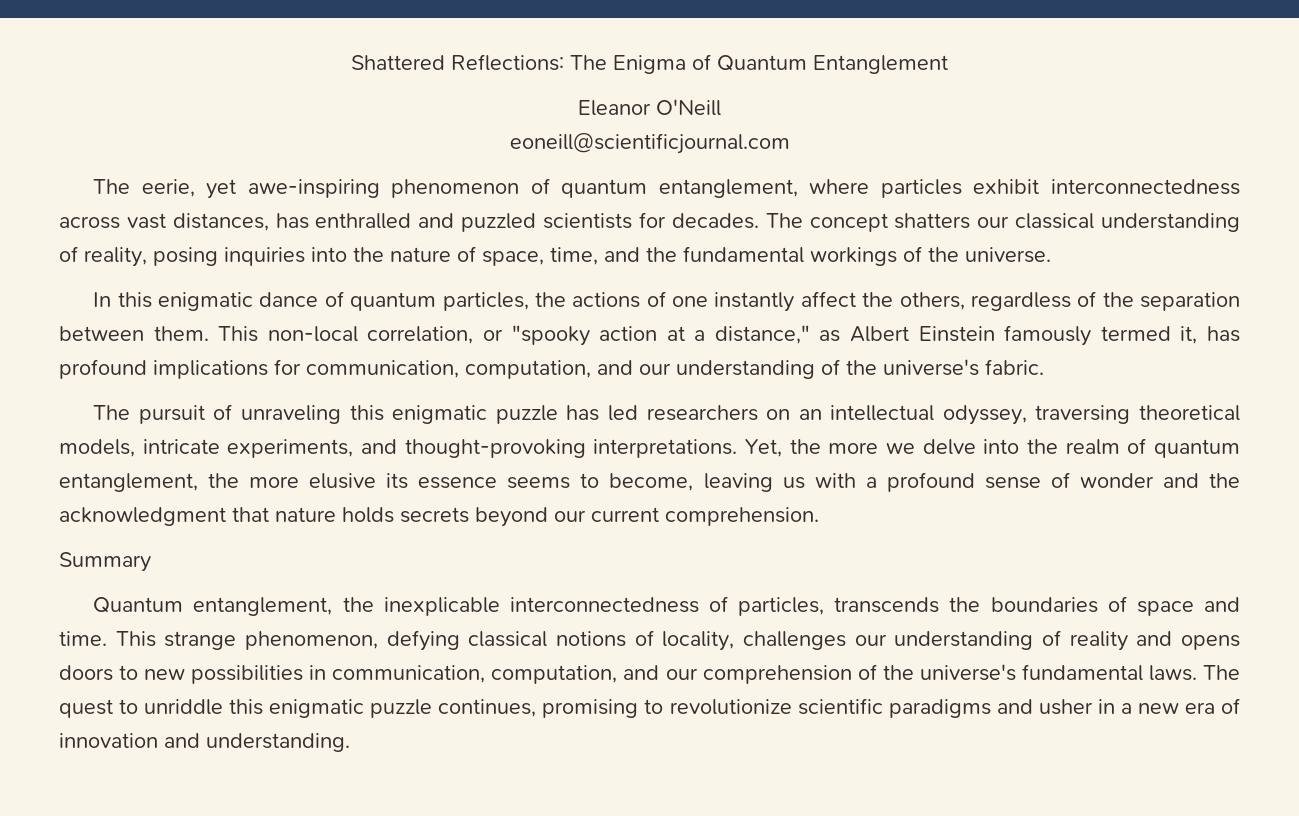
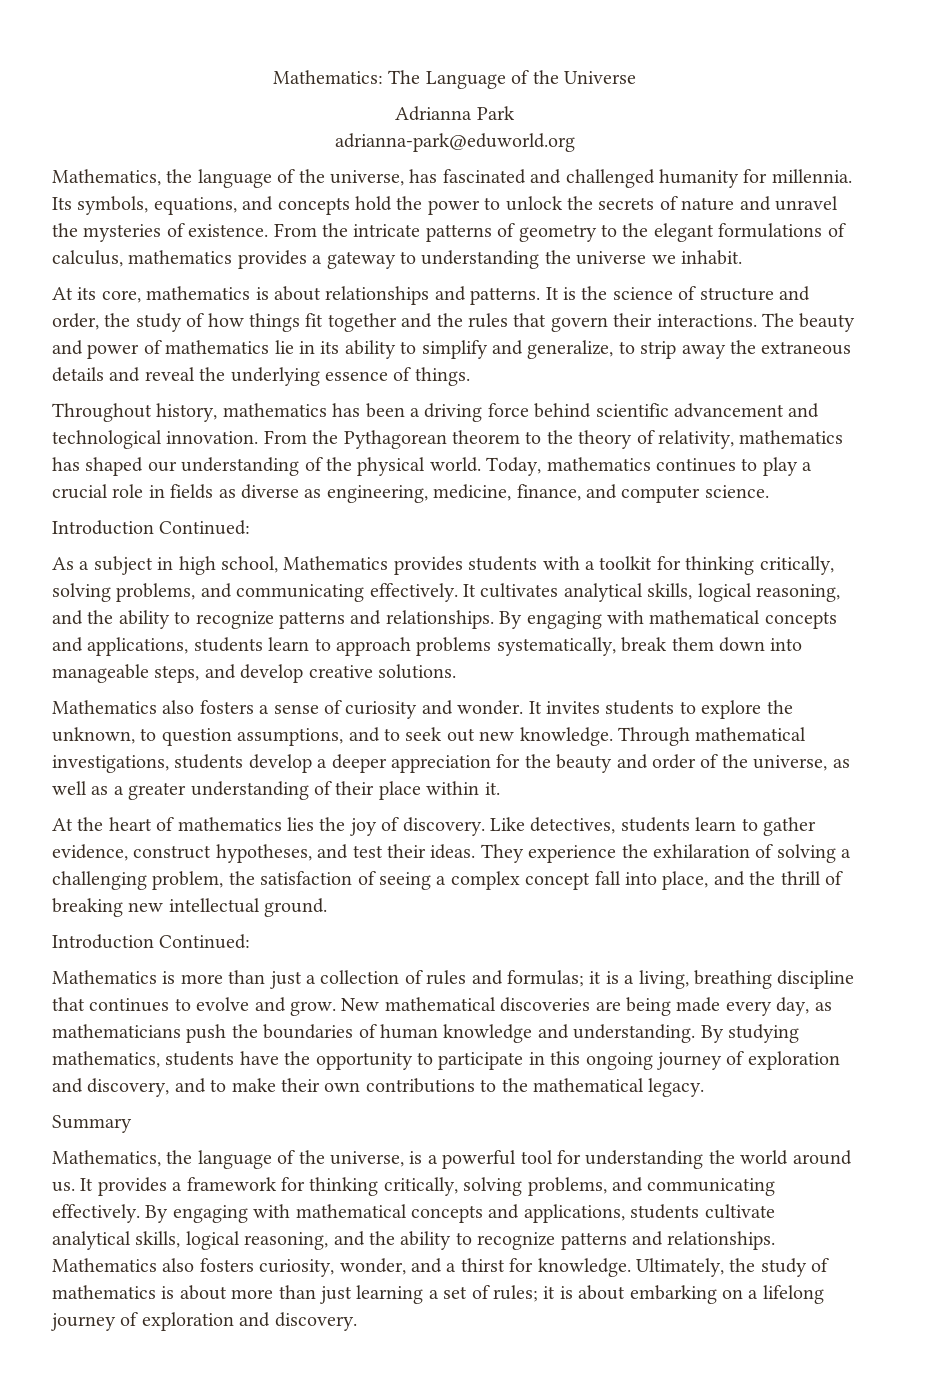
[351,54,948,74] [578,99,721,116] [509,133,790,154] [93,178,1240,199] [59,212,1240,232] [59,246,1051,267] [93,291,1240,312] [59,325,1240,346] [59,359,1044,379] [93,404,1240,425] [59,438,1240,458] [59,472,1240,492] [59,507,819,527] [59,552,151,572] [93,596,1240,616] [59,630,1240,651] [59,664,1241,684] [59,698,1241,718] [59,733,350,752] Shattered Reflections: The Enigma of Quantum Entanglement // Eleanor O'Neill // eoneill@scientificjournal.com // The eerie, yet awe-inspiring phenomenon of quantum entanglement, where particles exhibit interconnectedness across vast distances, has enthralled and puzzled scientists for decades. The concept shatters our classical understanding of reality, posing inquiries into the nature of space, time, and the fundamental workings of the universe. // In this enigmatic dance of quantum particles, the actions of one instantly affect the others, regardless of the separation between them. This non-local correlation, or "spooky action at a distance," as Albert Einstein famously termed it, has profound implications for communication, computation, and our understanding of the universe's fabric. // The pursuit of unraveling this enigmatic puzzle has led researchers on an intellectual odyssey, traversing theoretical models, intricate experiments, and thought-provoking interpretations. Yet, the more we delve into the realm of quantum entanglement, the more elusive its essence seems to become, leaving us with a profound sense of wonder and the acknowledgment that nature holds secrets beyond our current comprehension. // Summary // Quantum entanglement, the inexplicable interconnectedness of particles, transcends the boundaries of space and time. This strange phenomenon, defying classical notions of locality, challenges our understanding of reality and opens doors to new possibilities in communication, computation, and our comprehension of the universe's fundamental laws. The quest to unriddle this enigmatic puzzle continues, promising to revolutionize scientific paradigms and usher in a new era of innovation and understanding. -> [273,70,636,89] [395,106,515,121] [334,133,575,152] [52,169,852,188] [52,196,838,215] [52,223,846,242] [52,250,742,269] [52,286,810,305] [52,313,856,332] [52,340,852,359] [52,367,470,386] [52,403,820,422] [52,430,844,449] [52,457,813,476] [52,484,769,503] [52,520,251,535] [52,556,834,575] [52,583,840,602] [52,610,837,629] [52,637,803,656] [52,664,456,683] [52,700,793,719] [52,727,807,746] [52,754,850,773] [52,781,500,800] [52,817,816,836] [52,844,852,863] [52,871,843,890] [52,898,328,917] [52,934,251,949] [52,970,855,989] [52,997,832,1016] [52,1024,799,1043] [52,1051,840,1070] [52,1078,705,1097] [52,1115,132,1133] [52,1150,852,1169] [52,1177,776,1196] [52,1204,775,1223] [52,1231,776,1250] [52,1258,830,1277] [52,1285,824,1304] [51,1312,357,1331] Mathematics: The Language of the Universe // Adrianna Park // adrianna-park@eduworld.org // Mathematics, the language of the universe, has fascinated and challenged humanity for millennia. Its symbols, equations, and concepts hold the power to unlock the secrets of nature and unravel the mysteries of existence. From the intricate patterns of geometry to the elegant formulations of calculus, mathematics provides a gateway to understanding the universe we inhabit. // At its core, mathematics is about relationships and patterns. It is the science of structure and order, the study of how things fit together and the rules that govern their interactions. The beauty and power of mathematics lie in its ability to simplify and generalize, to strip away the extraneous details and reveal the underlying essence of things. // Throughout history, mathematics has been a driving force behind scientific advancement and technological innovation. From the Pythagorean theorem to the theory of relativity, mathematics has shaped our understanding of the physical world. Today, mathematics continues to play a crucial role in fields as diverse as engineering, medicine, finance, and computer science. // Introduction Continued: // As a subject in high school, Mathematics provides students with a toolkit for thinking critically, solving problems, and communicating effectively. It cultivates analytical skills, logical reasoning, and the ability to recognize patterns and relationships. By engaging with mathematical concepts and applications, students learn to approach problems systematically, break them down into manageable steps, and develop creative solutions. // Mathematics also fosters a sense of curiosity and wonder. It invites students to explore the unknown, to question assumptions, and to seek out new knowledge. Through mathematical investigations, students develop a deeper appreciation for the beauty and order of the universe, as well as a greater understanding of their place within it. // At the heart of mathematics lies the joy of discovery. Like detectives, students learn to gather evidence, construct hypotheses, and test their ideas. They experience the exhilaration of solving a challenging problem, the satisfaction of seeing a complex concept fall into place, and the thrill of breaking new intellectual ground. // Introduction Continued: // Mathematics is more than just a collection of rules and formulas; it is a living, breathing discipline that continues to evolve and grow. New mathematical discoveries are being made every day, as mathematicians push the boundaries of human knowledge and understanding. By studying mathematics, students have the opportunity to participate in this ongoing journey of exploration and discovery, and to make their own contributions to the mathematical legacy. // Summary // Mathematics, the language of the universe, is a powerful tool for understanding the world around us. It provides a framework for thinking critically, solving problems, and communicating effectively. By engaging with mathematical concepts and applications, students cultivate analytical skills, logical reasoning, and the ability to recognize patterns and relationships. Mathematics also fosters curiosity, wonder, and a thirst for knowledge. Ultimately, the study of mathematics is about more than just learning a set of rules; it is about embarking on a lifelong journey of exploration and discovery.

